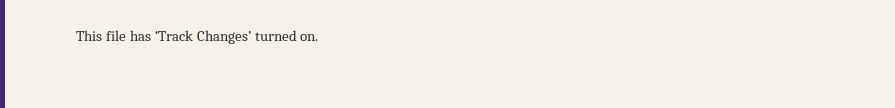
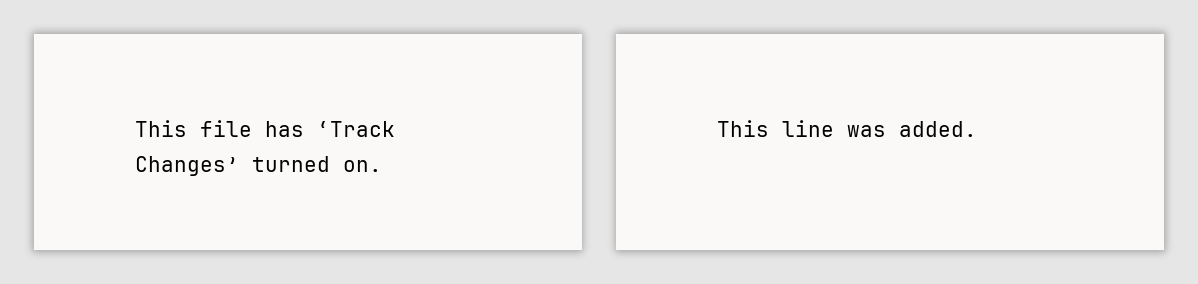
(319, 37) none -> [717,120,977,137] // This line was added.

